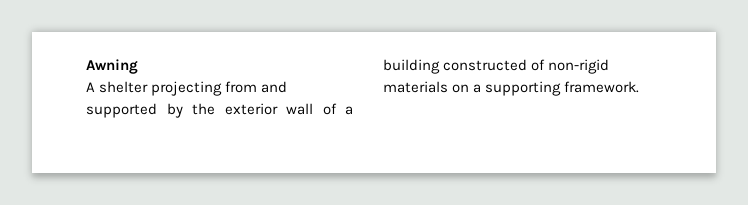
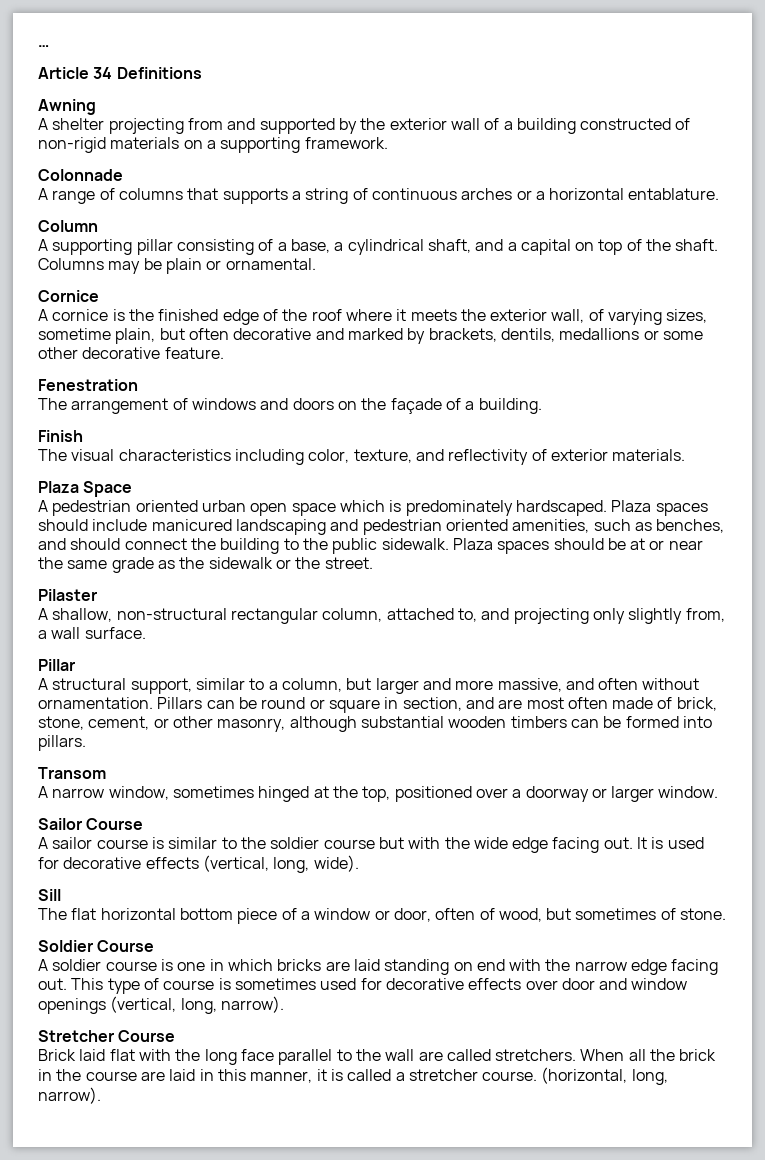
(86, 66) none -> [38,45,49,47] [38,67,202,79] … // Article 34 Definitions //
(640, 87) none -> [38,169,123,181] [38,188,720,204] [38,220,98,232] [38,239,719,255] [38,258,316,274] [38,290,99,302] [38,309,708,325] [38,328,703,344] [38,347,224,359] [38,379,138,391] [38,398,542,414] [38,430,83,442] [38,449,686,465] [38,481,133,497] [38,500,708,516] [38,519,725,535] [38,538,703,554] [38,557,373,573] [38,589,97,601] [38,608,725,624] [38,627,146,639] [38,659,75,671] [38,678,700,694] [38,697,717,713] [38,716,712,732] [38,735,86,751] [38,767,106,779] [38,786,719,802] [38,818,144,830] [38,837,704,853] [38,855,359,873] [38,889,61,901] [38,908,727,924] [38,940,155,952] [38,959,719,975] [38,978,688,994] [38,996,284,1014] [38,1030,176,1042] [38,1049,717,1065] [38,1067,668,1085] [38,1087,101,1104] // Colonnade // A range of columns that supports a string of continuous arches or a horizontal entablature. // Column // A supporting pillar consisting of a base, a cylindrical shaft, and a capital on top of the shaft. Columns may be plain or ornamental. // Cornice // A cornice is the finished edge of the roof where it meets the exterior wall, of varying sizes, sometime plain, but often decorative and marked by brackets, dentils, medallions or some other decorative feature. // Fenestration // The arrangement of windows and doors on the façade of a building. // Finish // The visual characteristics including color, texture, and reflectivity of exterior materials. // Plaza Space // A pedestrian oriented urban open space which is predominately hardscaped. Plaza spaces should include manicured landscaping and pedestrian oriented amenities, such as benches, and should connect the building to the public sidewalk. Plaza spaces should be at or near the same grade as the sidewalk or the street. // Pilaster // A shallow, non-structural rectangular column, attached to, and projecting only slightly from, a wall surface. // Pillar // A structural support, similar to a column, but larger and more massive, and often without ornamentation. Pillars can be round or square in section, and are most often made of brick, stone, cement, or other masonry, although substantial wooden timbers can be formed into pillars. // Transom // A narrow window, sometimes hinged at the top, positioned over a doorway or larger window. // Sailor Course // A sailor course is similar to the soldier course but with the wide edge facing out. It is used for decorative effects (vertical, long, wide). // Sill // The flat horizontal bottom piece of a window or door, often of wood, but sometimes of stone. // Soldier Course // A soldier course is one in which bricks are laid standing on end with the narrow edge facing out. This type of course is sometimes used for decorative effects over door and window openings (vertical, long, narrow). // Stretcher Course // Brick laid flat with the long face parallel to the wall are called stretchers. When all the brick in the course are laid in this manner, it is called a stretcher course. (horizontal, long, narrow).

